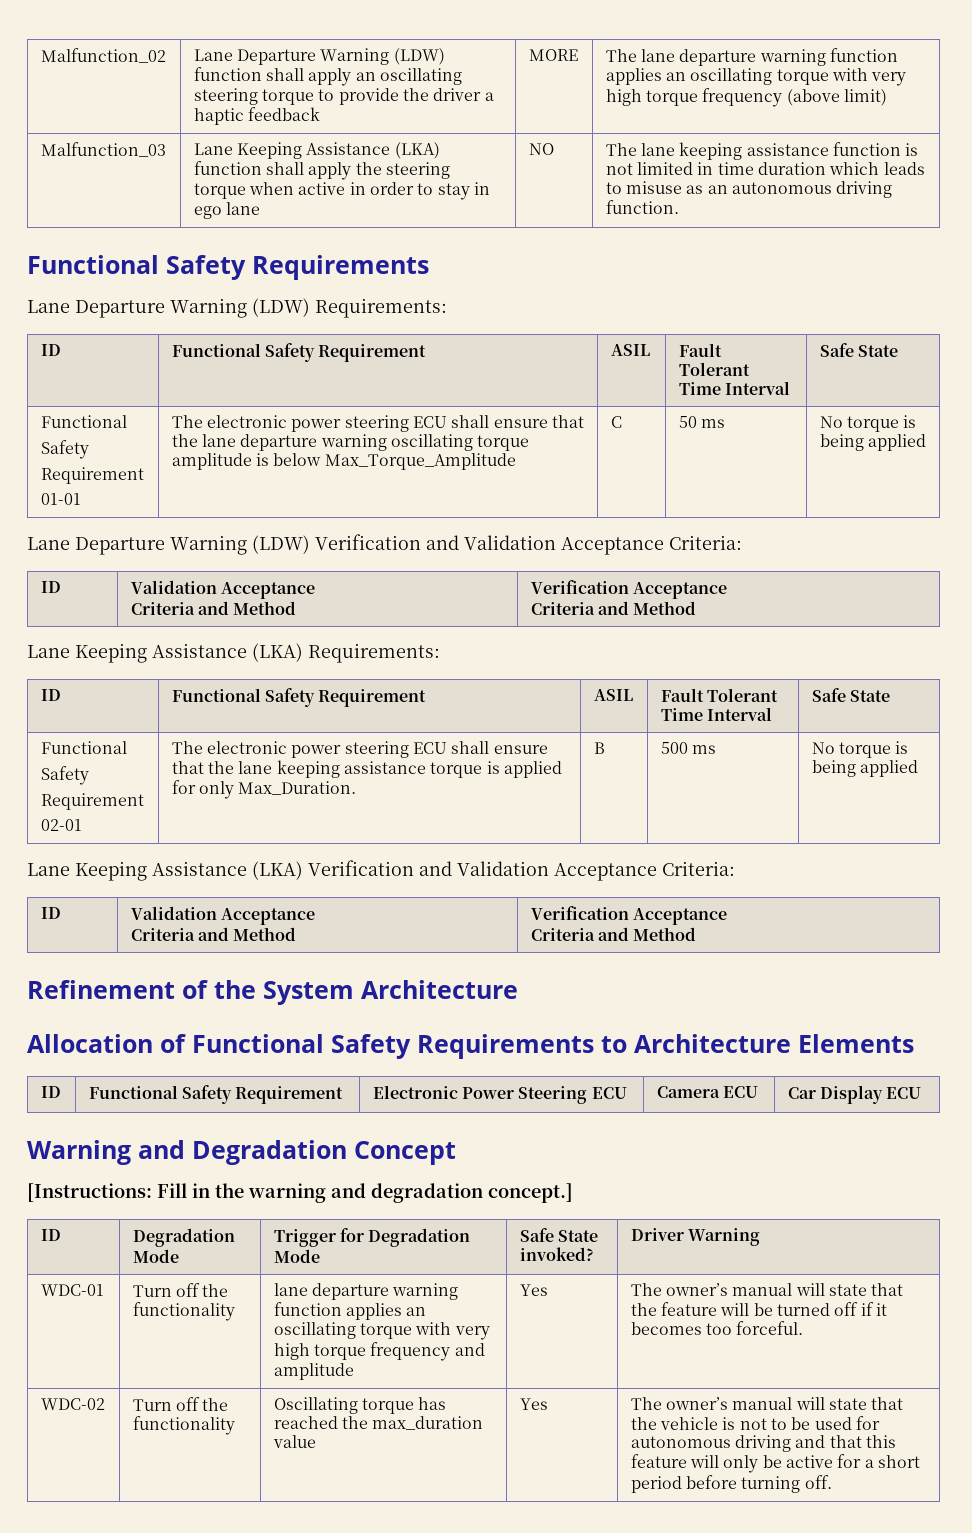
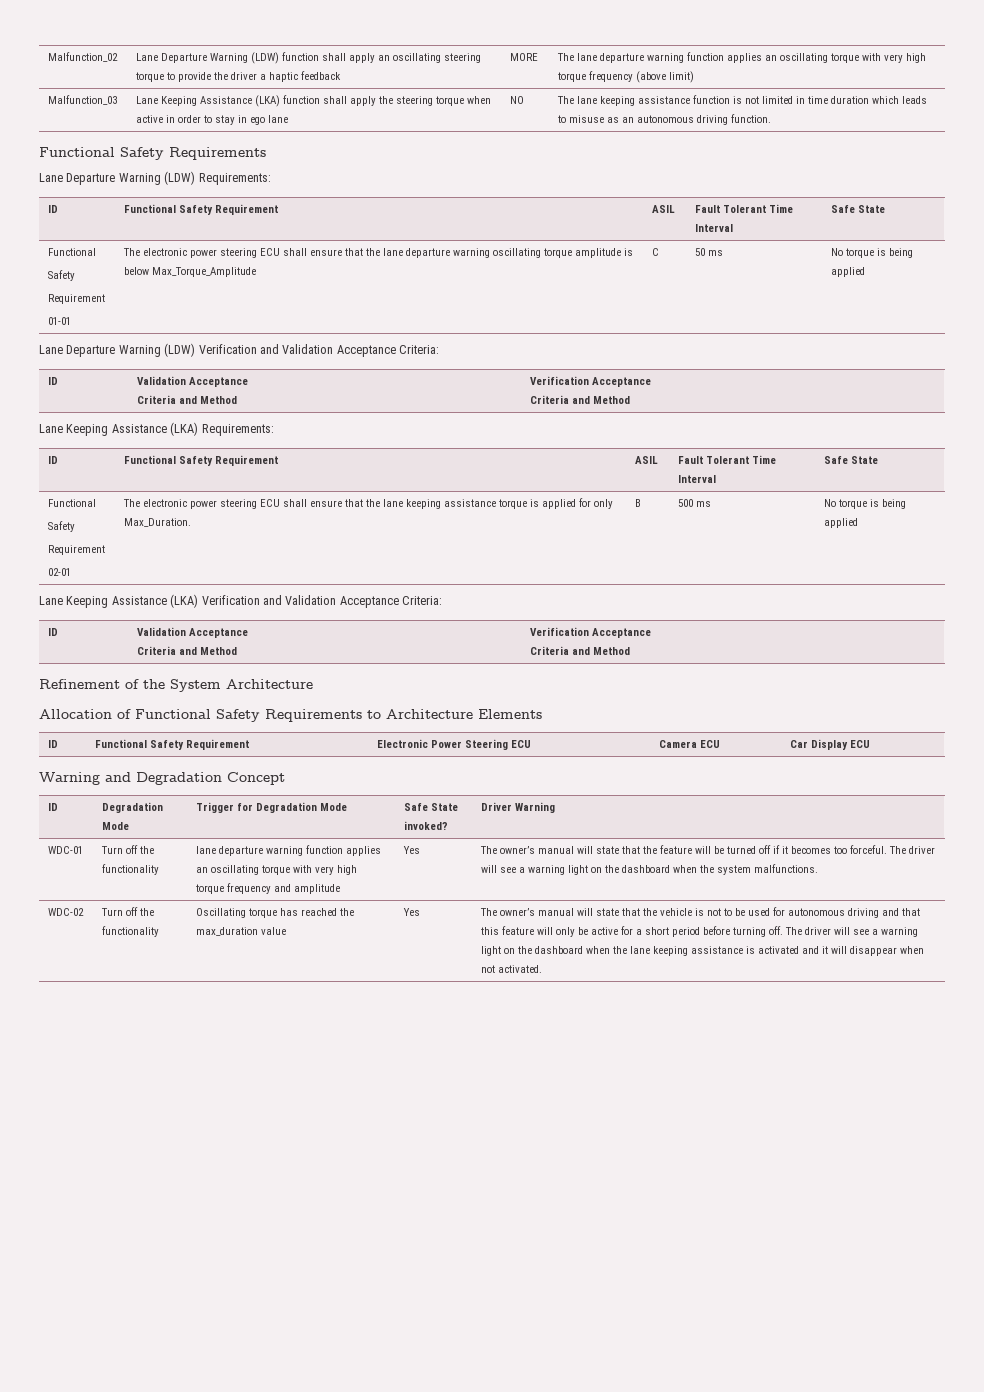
[27,1183,573,1203] // [Instructions: Fill in the warning and degradation concept.] -> (285, 778) none
(804, 1328) none -> [889,846,936,854] [481,864,819,875] The driver will see a warning light on the dashboard when the system malfunctions.
(832, 1482) none -> [785,927,919,937] [481,946,925,956] [481,965,543,973] The driver will see a warning light on the dashboard when the lane keeping assistance is activated and it will disappear when not activated.

